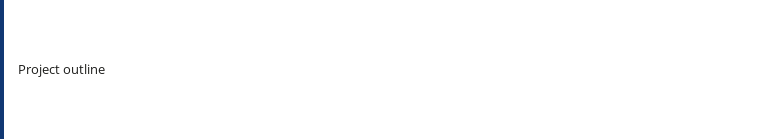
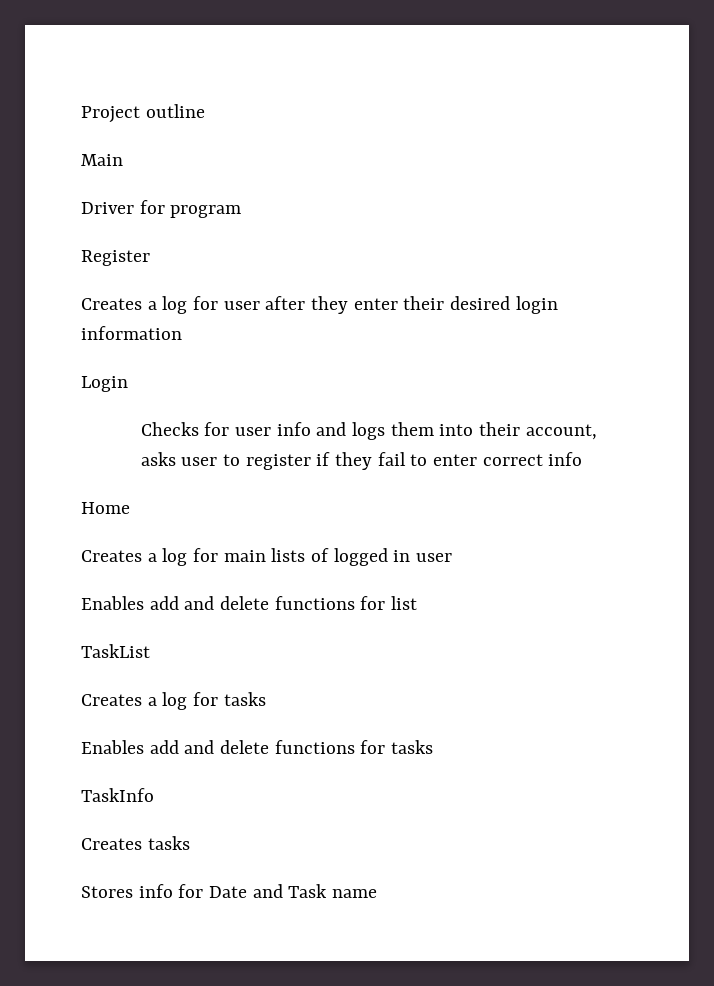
(106, 69) none -> [81,154,123,166] [81,200,242,218] [81,250,150,266] [81,296,558,314] [81,326,182,340] [81,376,128,392] [140,422,597,440] [140,452,583,470] [81,502,130,514] [81,548,453,566] [81,596,418,610] [81,644,150,658] [81,692,266,710] [81,740,434,754] [81,788,154,802] [81,836,190,850] [81,884,378,898] // Main // Driver for program // Register // Creates a log for user after they enter their desired login information // Login // Checks for user info and logs them into their account, asks user to register if they fail to enter correct info // Home // Creates a log for main lists of logged in user // Enables add and delete functions for list // TaskList // Creates a log for tasks // Enables add and delete functions for tasks // TaskInfo // Creates tasks // Stores info for Date and Task name

